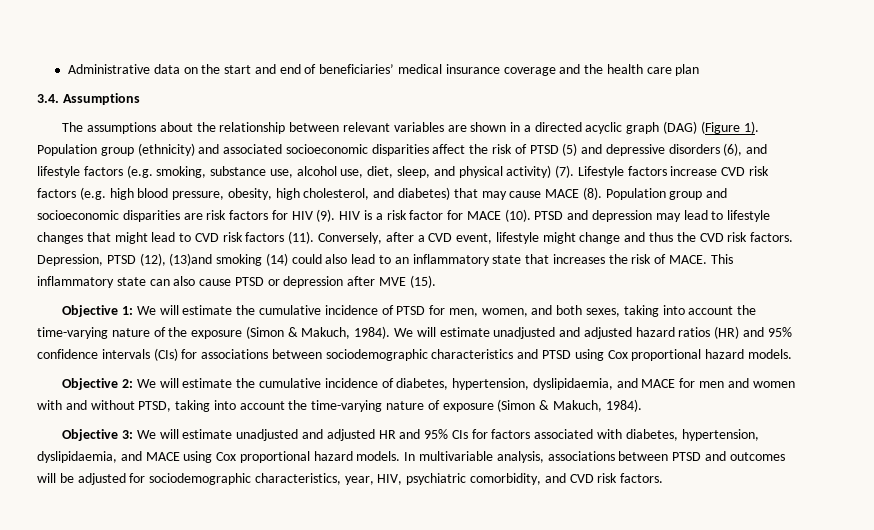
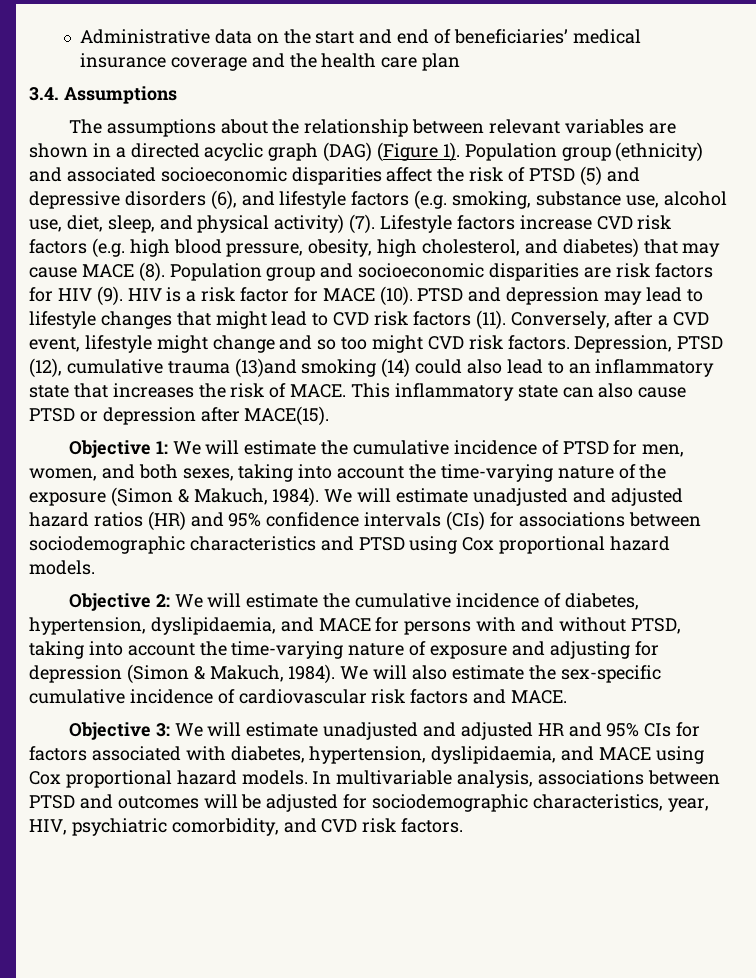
[649,232,696,242] thus the -> [317,335,424,353] so too might
(166, 259) none -> [66,359,230,374] cumulative trauma
[379,275,436,288] MVE (15). -> [244,406,330,426] MACE(15).
[698,378,795,388] men and women -> [404,621,472,635] persons
[497,399,642,412] (Simon & Makuch, 1984). -> [511,641,659,659] [29,664,661,684] [29,689,568,704] and adjusting for depression (Simon & Makuch, 1984). We will also estimate the sex-specific cumulative incidence of cardiovascular risk factors and MACE.

